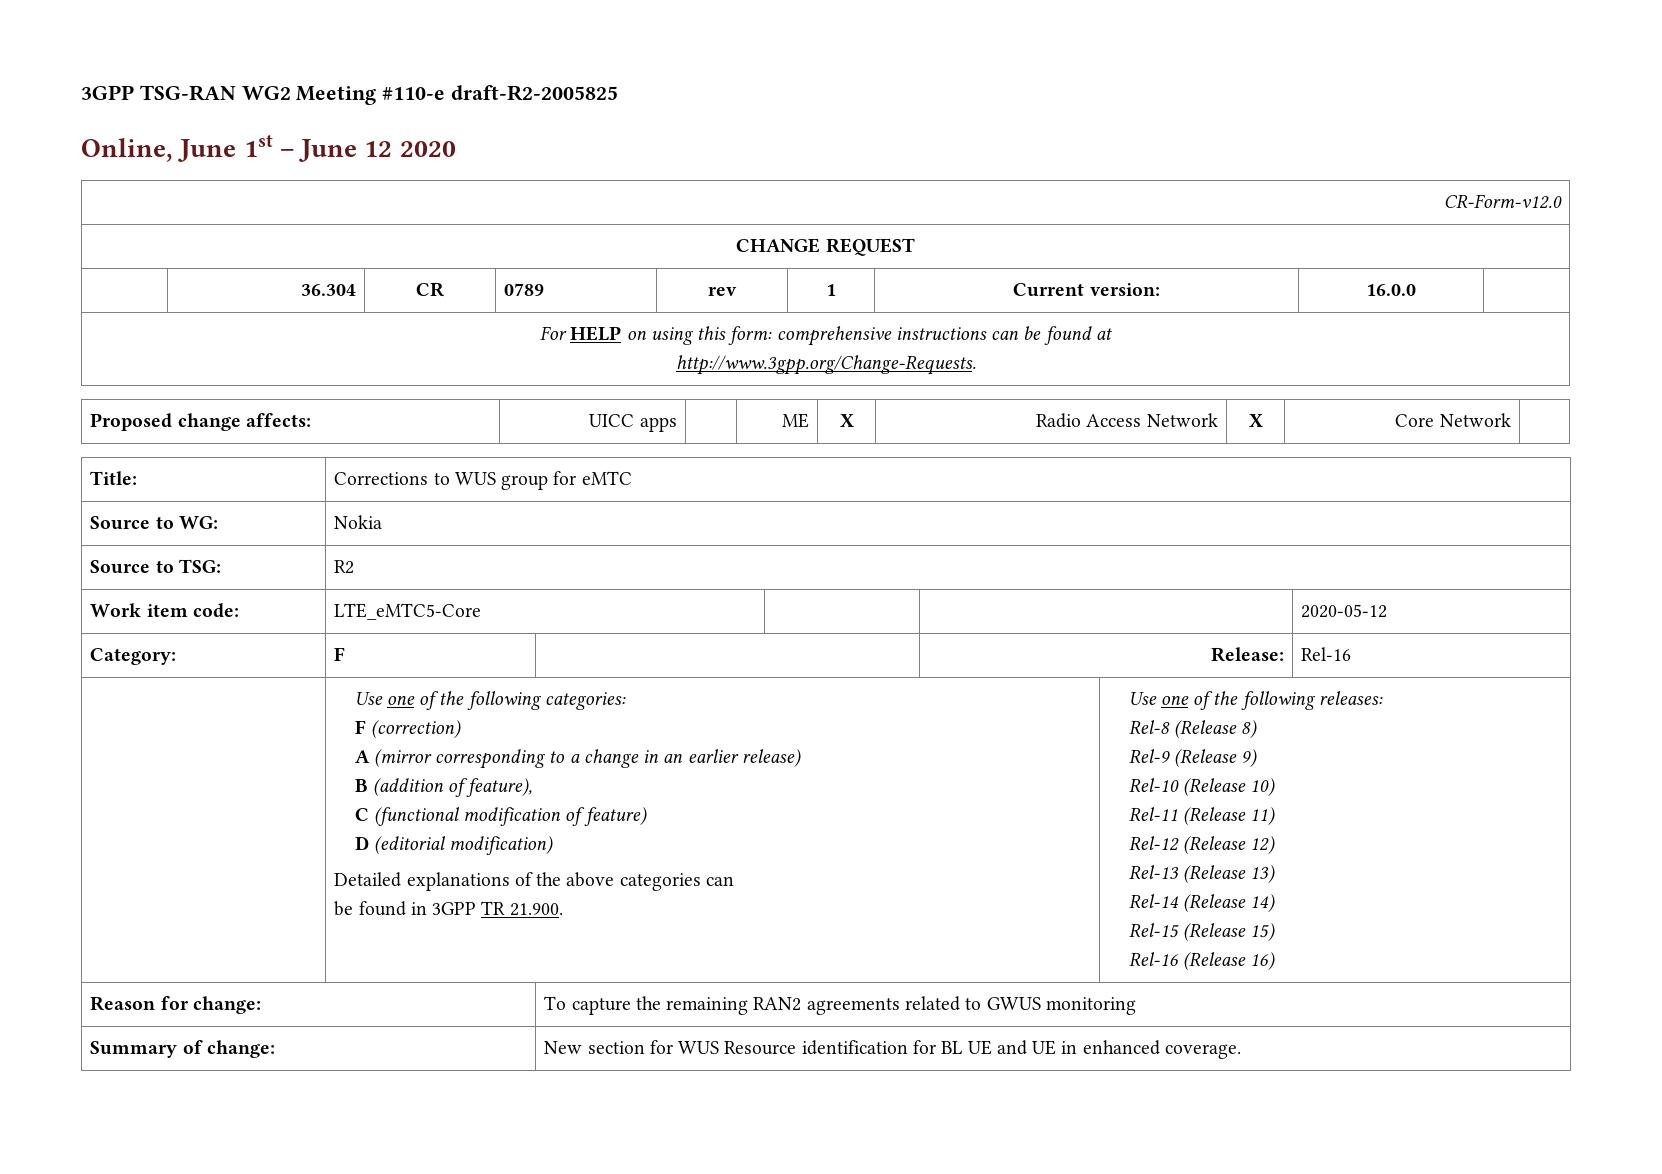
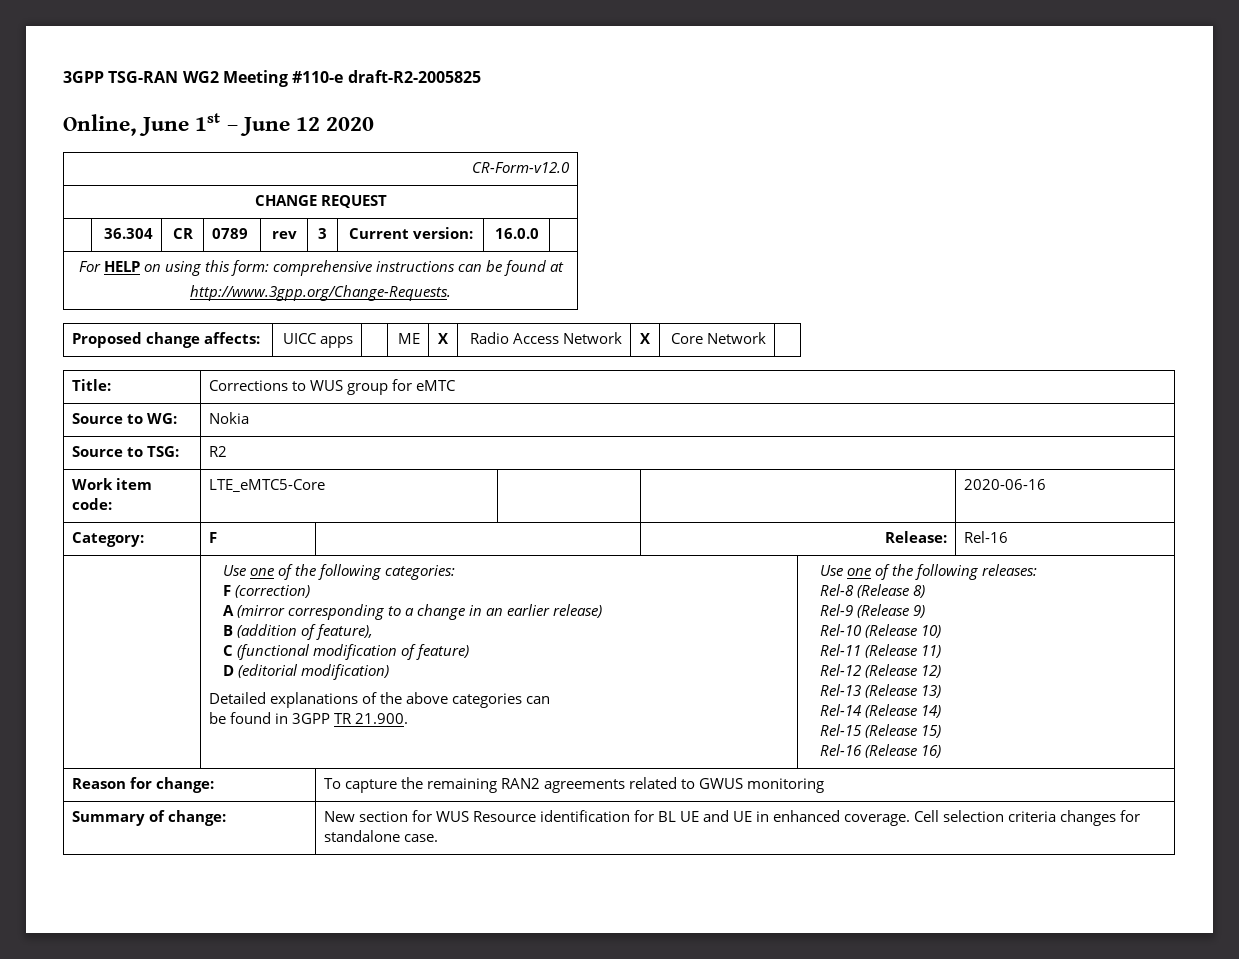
[826,284,836,296] 1 -> [318,228,327,239] 3
[1301,604,1388,618] 2020-05-12 -> [963,479,1046,490] 2020-06-16
(1241, 1051) none -> [913,810,1140,826] [323,830,438,842] Cell selection criteria changes for standalone case.

